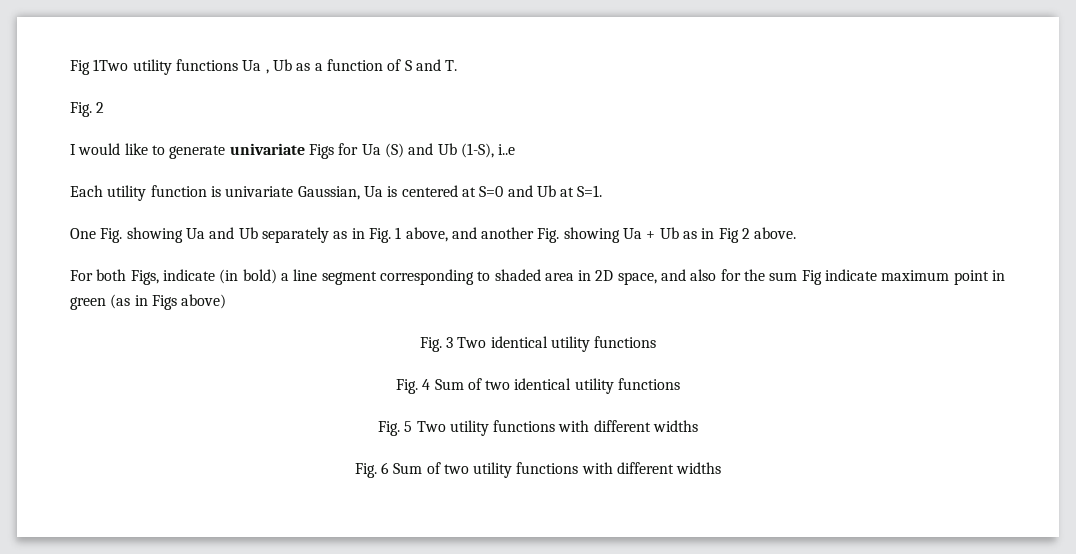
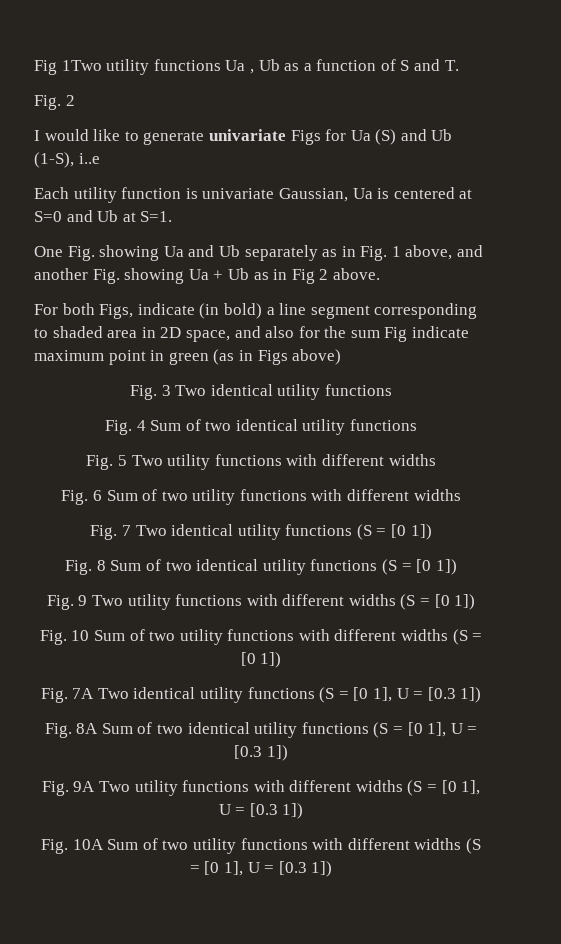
(722, 468) none -> [90,524,432,540] [65,559,457,575] [46,594,476,610] [39,629,483,645] [240,652,282,668] [40,687,482,703] [44,722,478,738] [234,745,288,761] [41,780,481,796] [218,803,304,819] [41,838,481,854] [189,861,333,877] // Fig. 7 Two identical utility functions (S = [0 1]) // Fig. 8 Sum of two identical utility functions (S = [0 1]) // Fig. 9 Two utility functions with different widths (S = [0 1]) // Fig. 10 Sum of two utility functions with different widths (S = [0 1]) // Fig. 7A Two identical utility functions (S = [0 1], U = [0.3 1]) // Fig. 8A Sum of two identical utility functions (S = [0 1], U = [0.3 1]) // Fig. 9A Two utility functions with different widths (S = [0 1], U = [0.3 1]) // Fig. 10A Sum of two utility functions with different widths (S = [0 1], U = [0.3 1])

